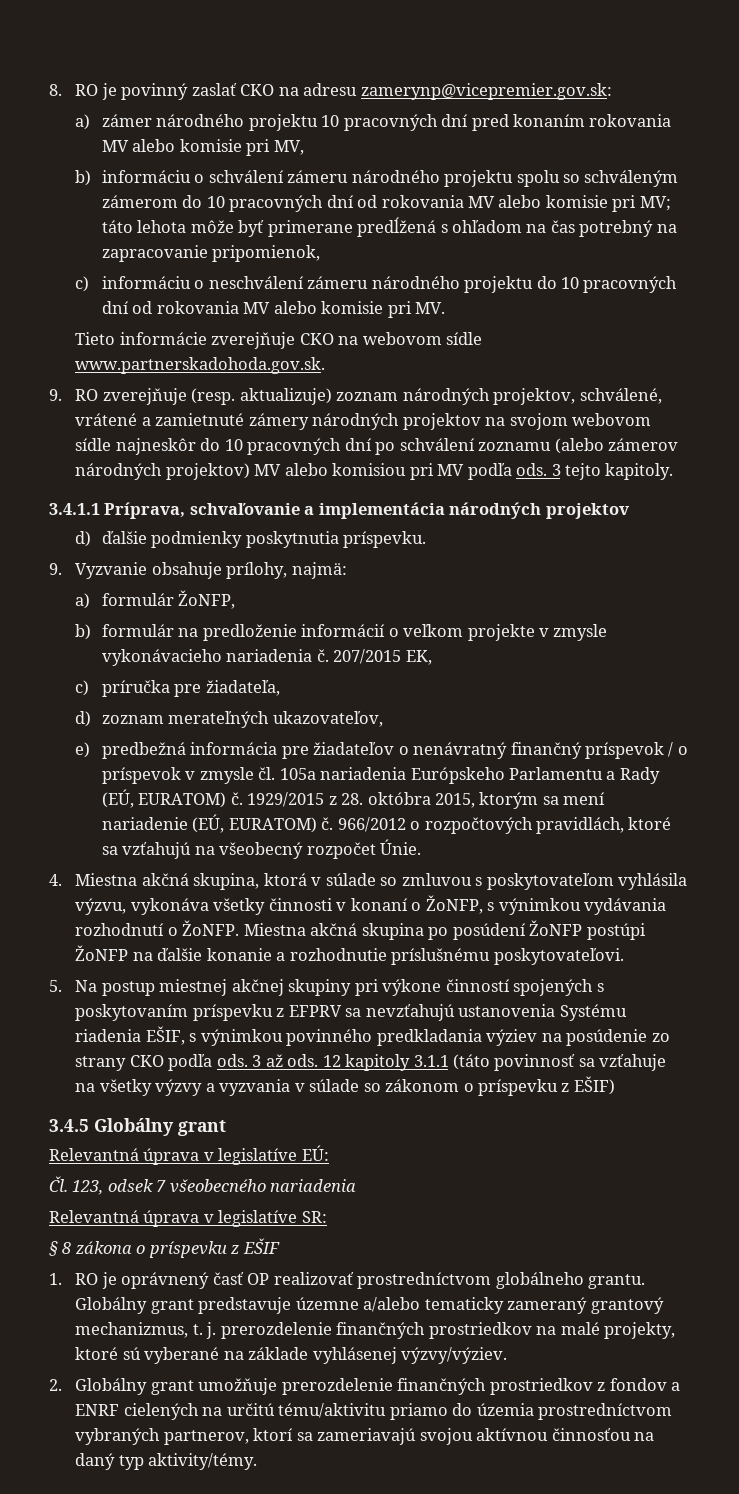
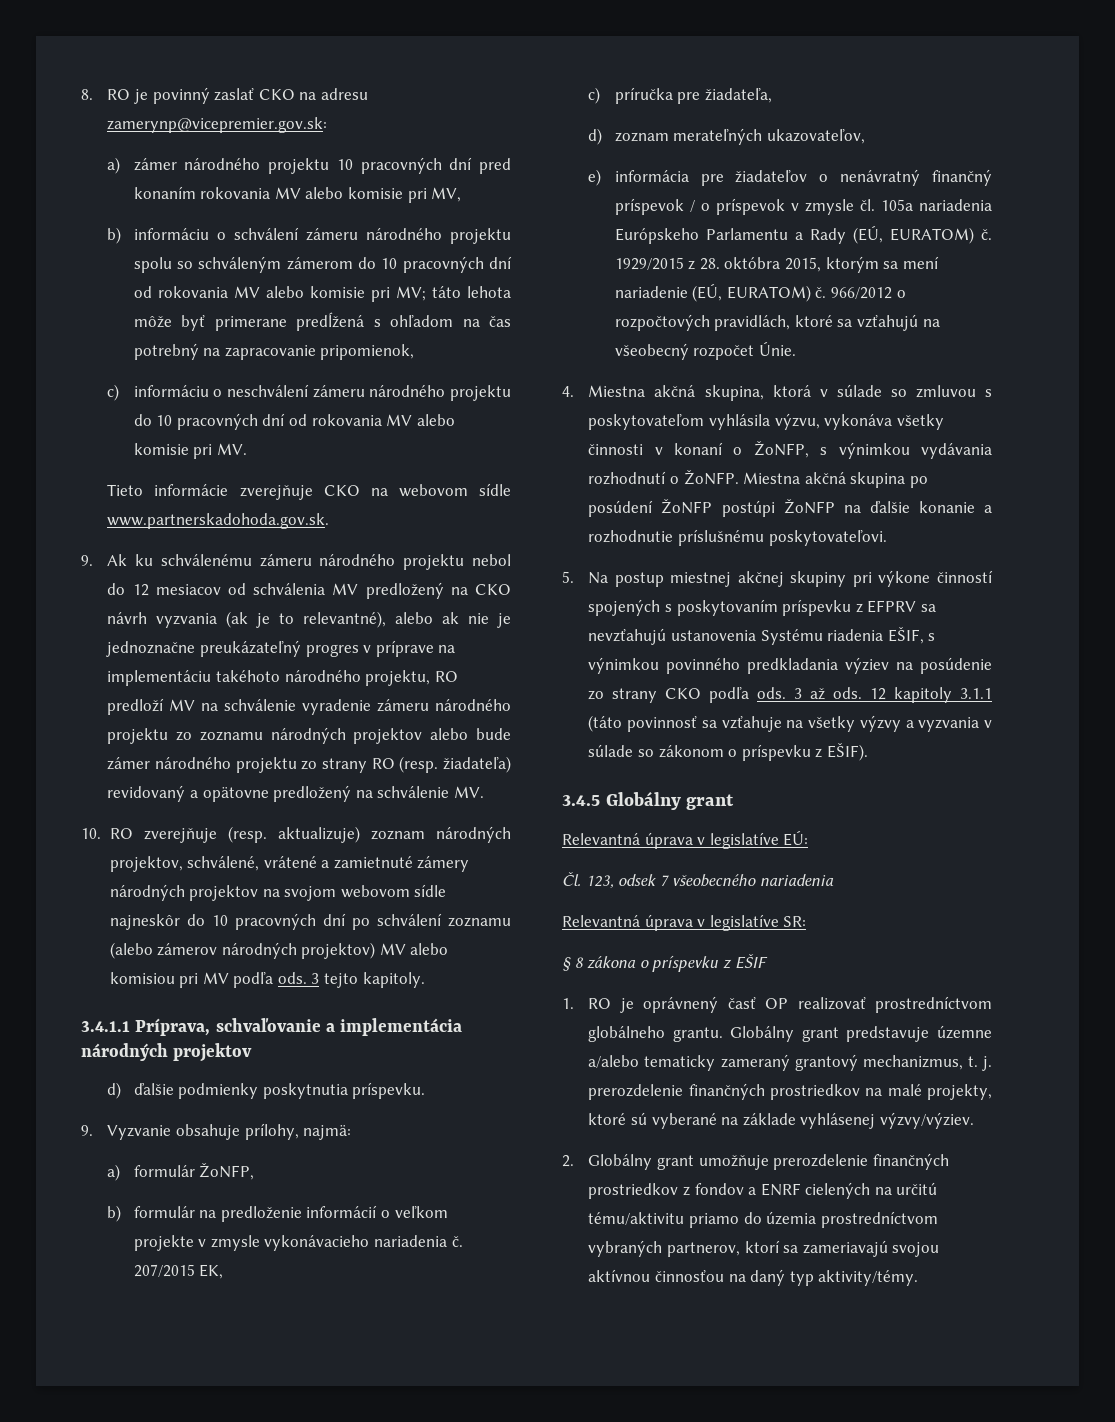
(62, 395) none -> [107,554,511,570] [107,582,511,599] [107,611,511,628] [106,640,456,657] [107,670,458,686] [107,698,511,715] [107,727,511,744] [107,756,511,773] [107,785,484,802] [81,828,101,839] Ak ku schválenému zámeru národného projektu nebol do 12 mesiacov od schválenia MV predložený na CKO návrh vyzvania (ak je to relevantné), alebo ak nie je jednoznačne preukázateľný progres v príprave na implementáciu takéhoto národného projektu, RO predloží MV na schválenie vyradenie zámeru národného projektu zo zoznamu národných projektov alebo bude zámer národného projektu zo strany RO (resp. žiadateľa) revidovaný a opätovne predložený na schválenie MV. // 10.
[101,742,186,759] predbežná -> (602, 177) none
[573,1076,615,1095] EŠIF) -> [826,743,868,761] EŠIF).

